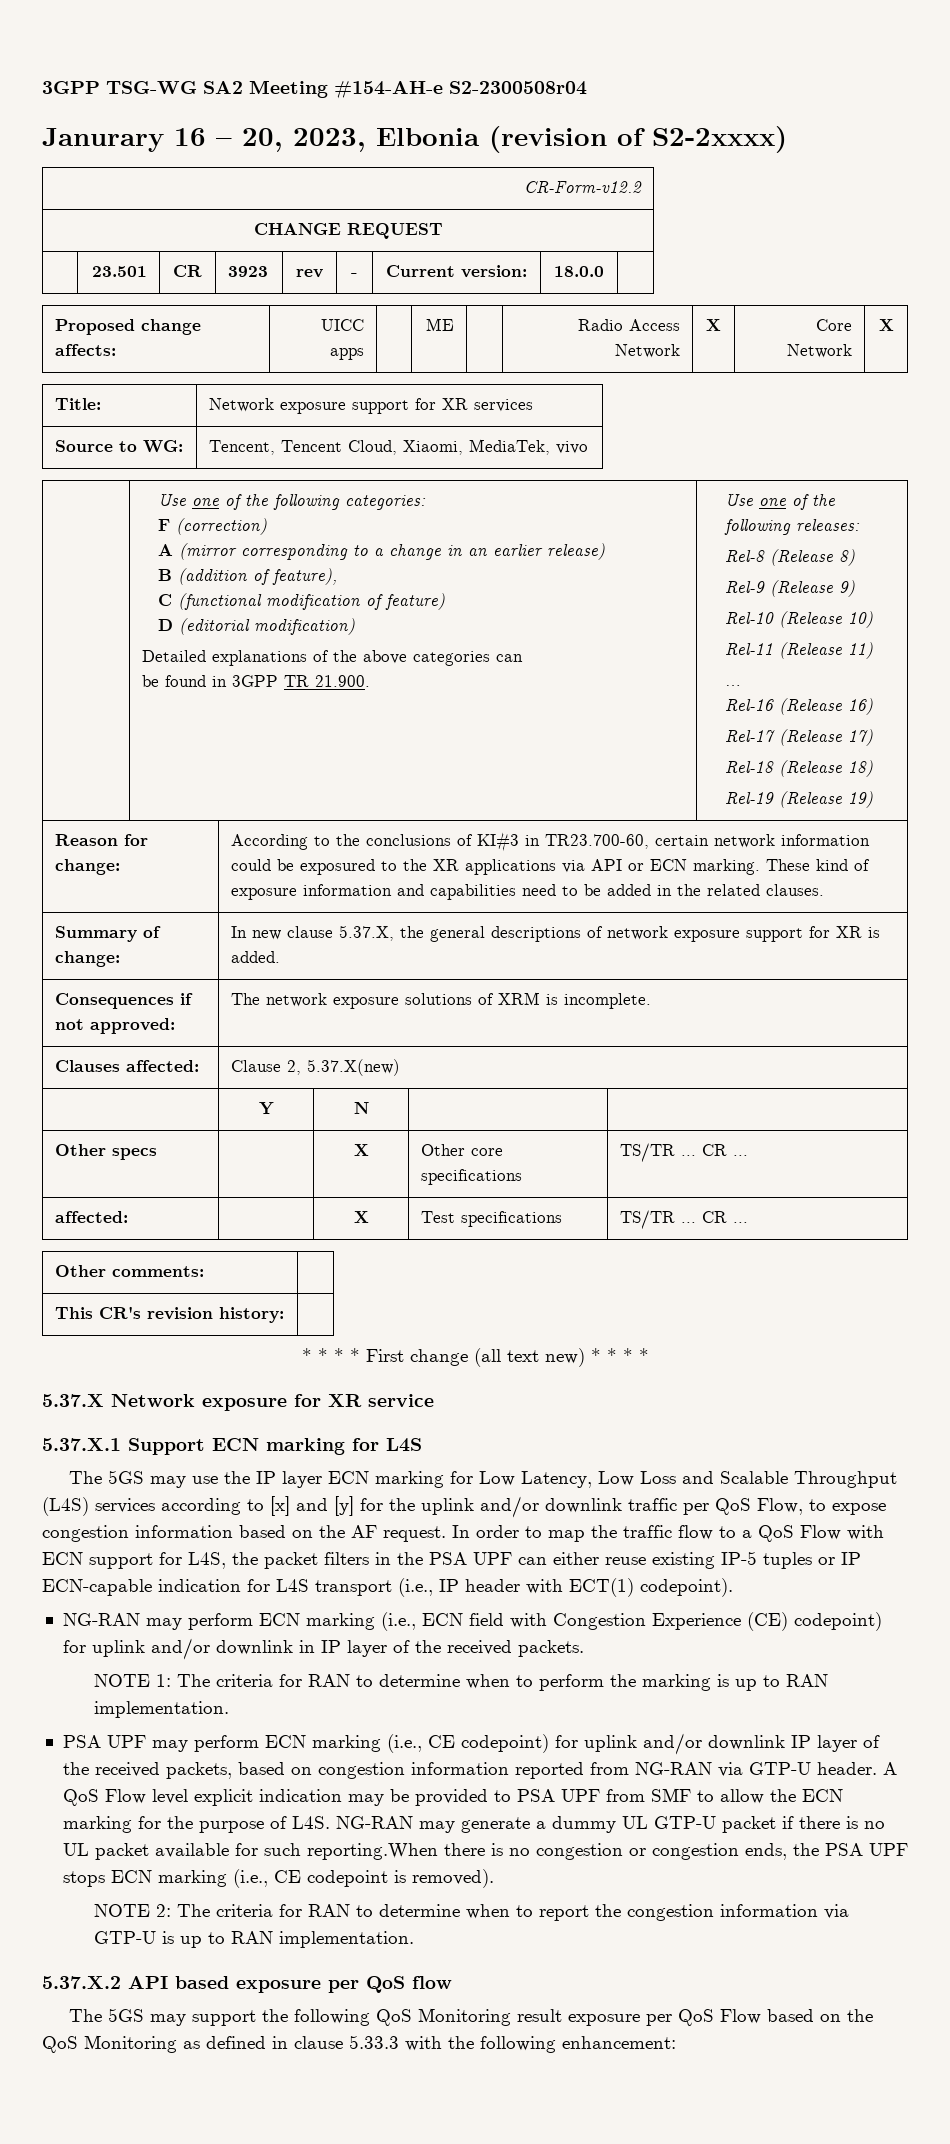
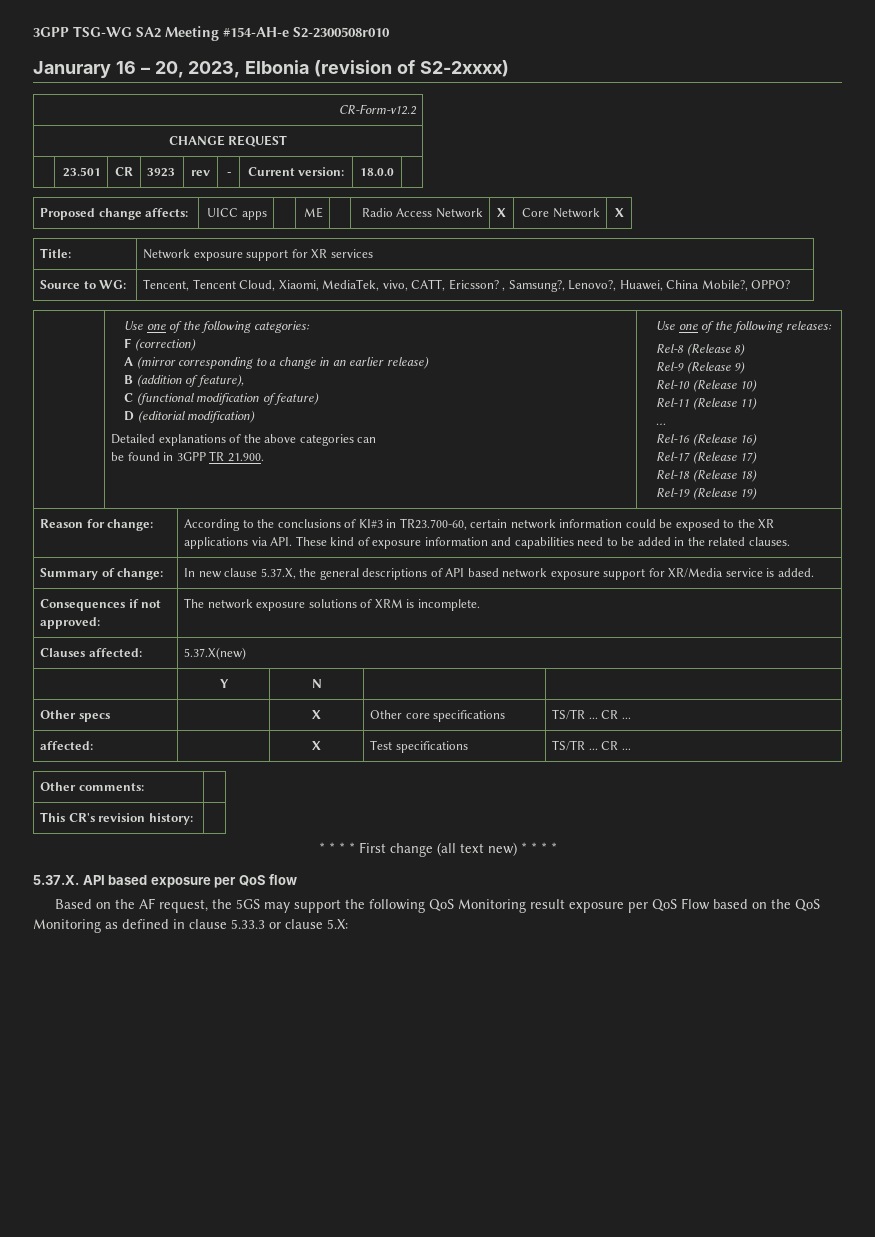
[449,81,587,95] S2-2300508r04 -> [293,27,390,38] S2-2300508r010
[556,441,589,454] vivo -> [382,279,791,292] vivo, CATT, Ericsson? , Samsung?, Lenovo?, Huawei, China Mobile?, OPPO?
[300,859,376,875] exposured -> [675,519,720,531] exposed
[591,859,761,875] API or ECN marking. -> [270,537,293,546] API.
(604, 932) none -> [445,568,499,577] API based
[836,926,863,938] XR -> [668,568,763,578] XR/Media service
[231,1060,302,1075] Clause 2, -> (142, 652) none
[42,1394,434,1411] [42,1438,422,1455] [68,1470,897,1488] [42,1496,886,1518] [42,1525,884,1542] [42,1551,861,1569] [42,1578,733,1597] [62,1612,882,1631] [62,1638,584,1660] [94,1674,829,1691] [94,1701,230,1718] [62,1733,880,1755] [62,1762,897,1779] [62,1788,843,1806] [62,1816,885,1833] [62,1843,908,1860] [62,1869,494,1888] [94,1904,850,1921] [94,1931,415,1948] [42,1976,121,1989] 5.37.X Network exposure for XR service // 5.37.X.1 Support ECN marking for L4S // The 5GS may use the IP layer ECN marking for Low Latency, Low Loss and Scalable Throughput (L4S) services according to [x] and [y] for the uplink and/or downlink traffic per QoS Flow, to expose congestion information based on the AF request. In order to map the traffic flow to a QoS Flow with ECN support for L4S, the packet filters in the PSA UPF can either reuse existing IP-5 tuples or IP ECN-capable indication for L4S transport (i.e., IP header with ECT(1) codepoint). // NG-RAN may perform ECN marking (i.e., ECN field with Congestion Experience (CE) codepoint) for uplink and/or downlink in IP layer of the received packets. // NOTE 1: The criteria for RAN to determine when to perform the marking is up to RAN implementation. // PSA UPF may perform ECN marking (i.e., CE codepoint) for uplink and/or downlink IP layer of the received packets, based on congestion information reported from NG-RAN via GTP-U header. A QoS Flow level explicit indication may be provided to PSA UPF from SMF to allow the ECN marking for the purpose of L4S. NG-RAN may generate a dummy UL GTP-U packet if there is no UL packet available for such reporting.When there is no congestion or congestion ends, the PSA UPF stops ECN marking (i.e., CE codepoint is removed). // NOTE 2: The criteria for RAN to determine when to report the congestion information via GTP-U is up to RAN implementation. // 5.37.X.2 -> [33,875,79,885] 5.37.X.
[68,2009,102,2022] The -> [54,898,232,913] Based on the AF request, the
[405,2036,676,2053] with the following enhancement: -> [269,919,348,929] or clause 5.X:

